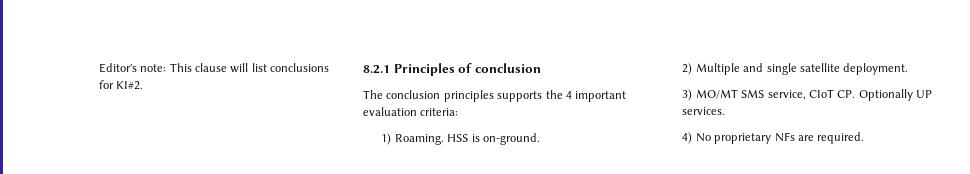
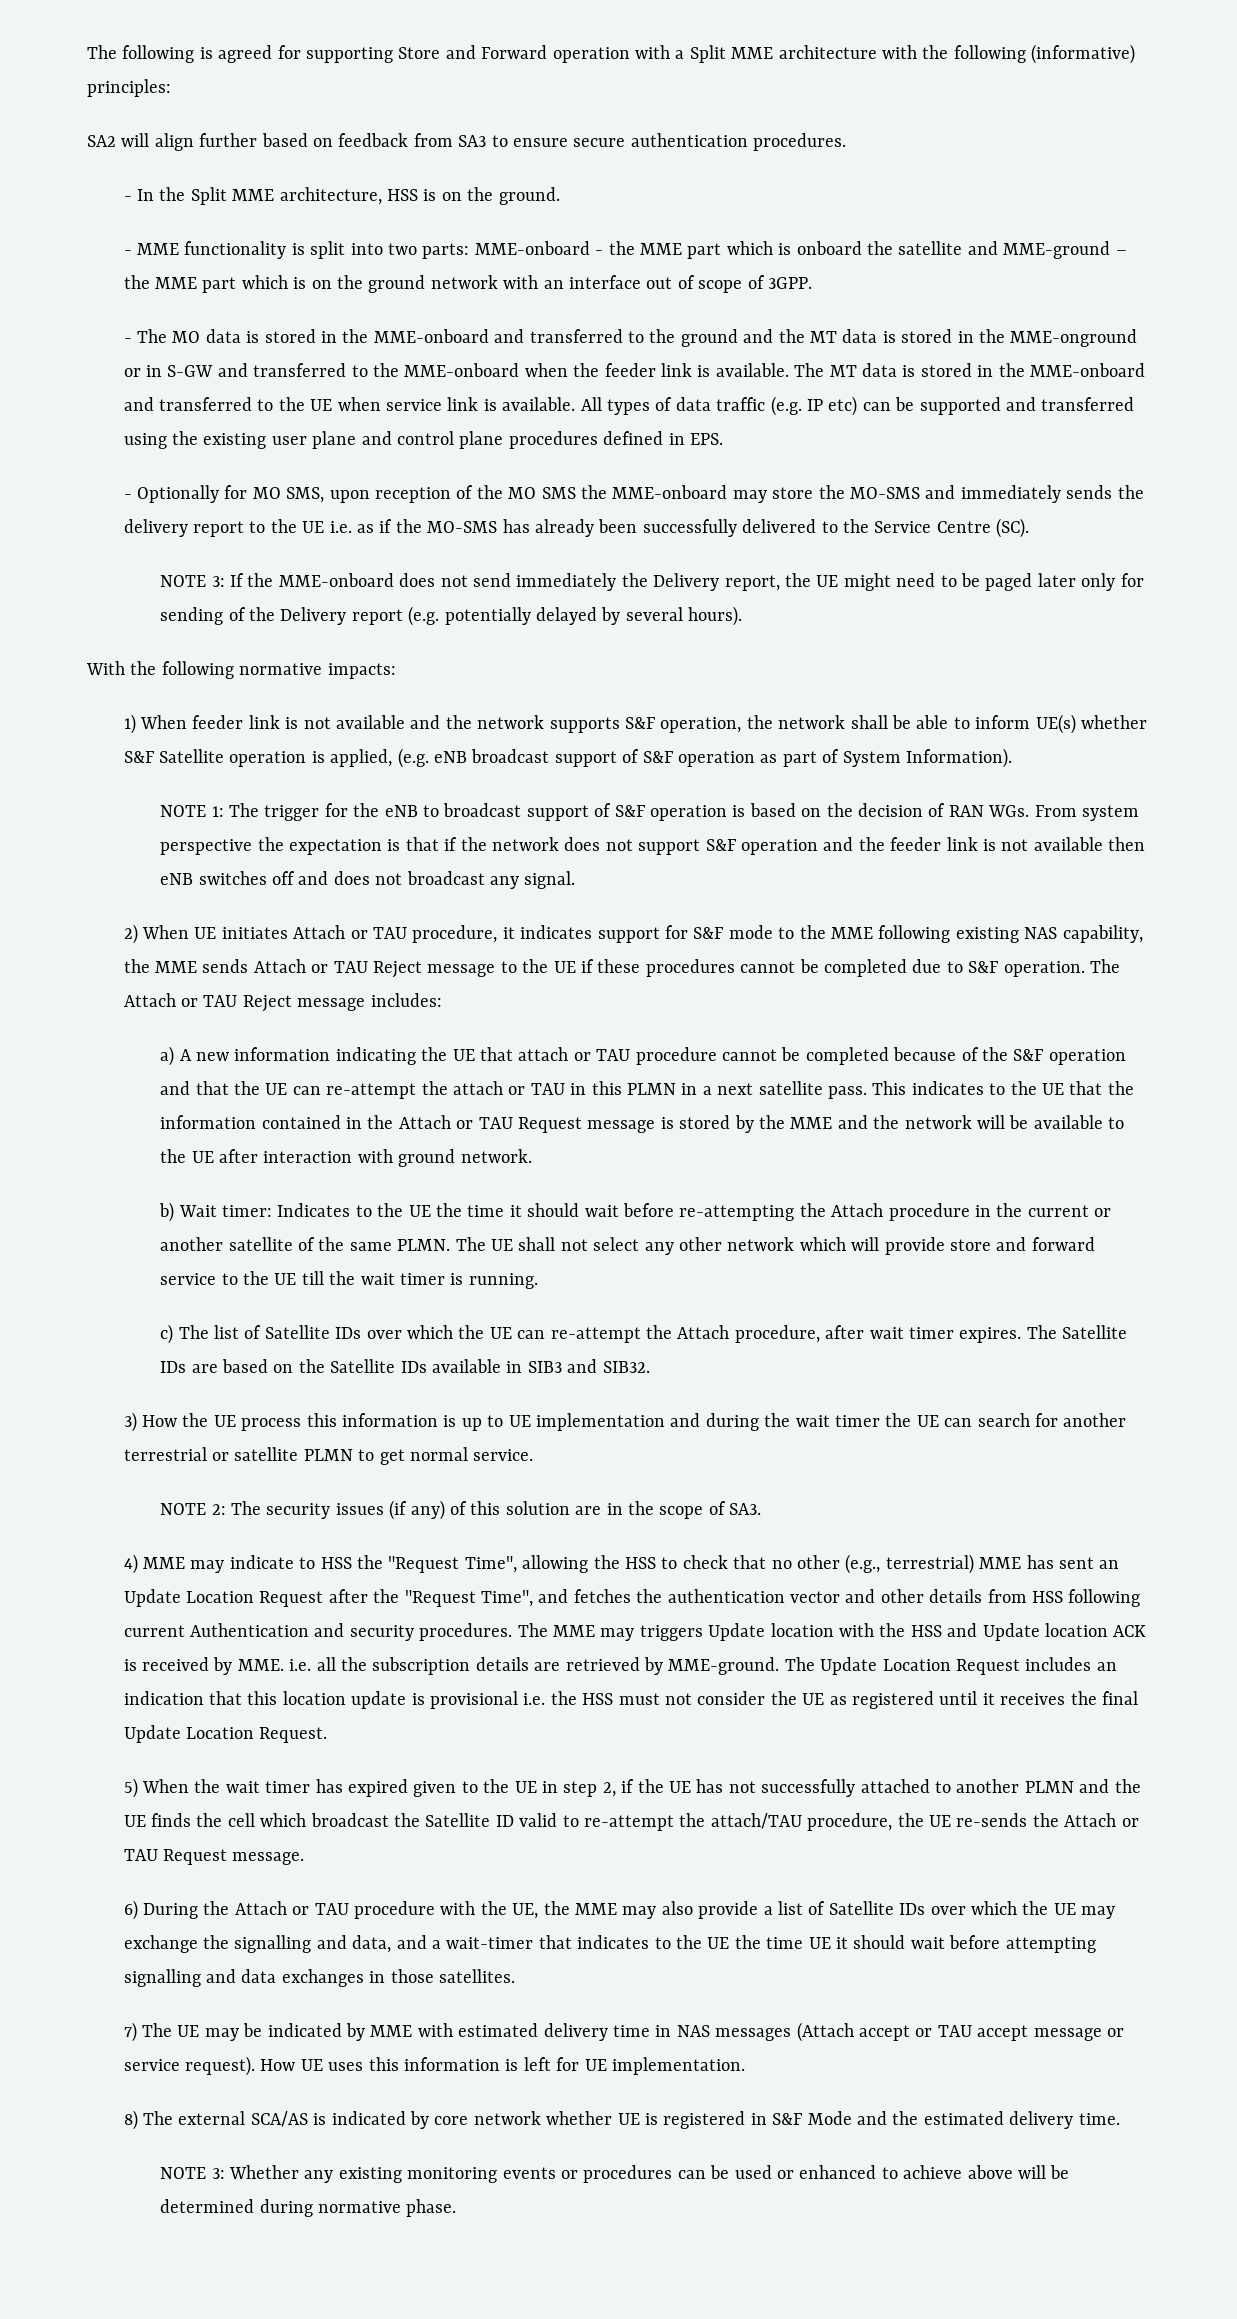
[98,63,330,73] [98,80,144,90] [363,63,541,76] [363,90,627,102] [363,107,459,116] [381,133,540,145] [682,63,909,75] [682,89,933,101] [682,107,726,115] [682,132,865,144] Editor's note: This clause will list conclusions for KI#2. // 8.2.1 Principles of conclusion // The conclusion principles supports the 4 important evaluation criteria: // 1) Roaming. HSS is on-ground. // 2) Multiple and single satellite deployment. // 3) MO/MT SMS service, CIoT CP. Optionally UP services. // 4) No proprietary NFs are required. -> [87,44,1136,64] [87,79,171,97] [87,133,847,151] [123,187,560,205] [123,241,1127,259] [123,275,812,293] [123,329,1138,347] [123,363,1145,377] [123,396,1135,416] [123,431,723,449] [123,485,1144,503] [123,518,1030,538] [160,573,1144,591] [160,606,743,626] [86,661,396,679] [123,714,1147,734] [123,748,1012,768] [160,803,1139,821] [160,837,1146,855] [160,871,576,889] [123,924,1143,944] [123,959,1120,978] [123,993,442,1012] [160,1046,1126,1066] [160,1081,1134,1099] [160,1115,1125,1133] [160,1149,532,1167] [159,1202,1112,1222] [160,1237,1095,1255] [160,1271,538,1289] [160,1324,1128,1344] [160,1359,650,1373] [123,1412,1127,1432] [123,1447,534,1465] [160,1500,762,1520] [123,1554,1120,1574] [123,1589,1141,1607] [123,1623,1147,1641] [123,1657,1117,1675] [123,1691,1138,1709] [123,1725,328,1743] [123,1778,1141,1798] [123,1813,1139,1831] [123,1849,305,1865] [123,1900,1116,1920] [123,1935,1096,1953] [123,1969,515,1987] [123,2022,1124,2042] [123,2056,745,2076] [123,2110,1120,2130] [160,2165,1070,2183] [160,2199,457,2217] The following is agreed for supporting Store and Forward operation with a Split MME architecture with the following (informative) principles: // SA2 will align further based on feedback from SA3 to ensure secure authentication procedures. // - In the Split MME architecture, HSS is on the ground. // - MME functionality is split into two parts: MME-onboard - the MME part which is onboard the satellite and MME-ground – the MME part which is on the ground network with an interface out of scope of 3GPP. // - The MO data is stored in the MME-onboard and transferred to the ground and the MT data is stored in the MME-onground or in S-GW and transferred to the MME-onboard when the feeder link is available. The MT data is stored in the MME-onboard and transferred to the UE when service link is available. All types of data traffic (e.g. IP etc) can be supported and transferred using the existing user plane and control plane procedures defined in EPS. // - Optionally for MO SMS, upon reception of the MO SMS the MME-onboard may store the MO-SMS and immediately sends the delivery report to the UE i.e. as if the MO-SMS has already been successfully delivered to the Service Centre (SC). // NOTE 3: If the MME-onboard does not send immediately the Delivery report, the UE might need to be paged later only for sending of the Delivery report (e.g. potentially delayed by several hours). // With the following normative impacts: // 1) When feeder link is not available and the network supports S&F operation, the network shall be able to inform UE(s) whether S&F Satellite operation is applied, (e.g. eNB broadcast support of S&F operation as part of System Information). // NOTE 1: The trigger for the eNB to broadcast support of S&F operation is based on the decision of RAN WGs. From system perspective the expectation is that if the network does not support S&F operation and the feeder link is not available then eNB switches off and does not broadcast any signal. // 2) When UE initiates Attach or TAU procedure, it indicates support for S&F mode to the MME following existing NAS capability, the MME sends Attach or TAU Reject message to the UE if these procedures cannot be completed due to S&F operation. The Attach or TAU Reject message includes: // a) A new information indicating the UE that attach or TAU procedure cannot be completed because of the S&F operation and that the UE can re-attempt the attach or TAU in this PLMN in a next satellite pass. This indicates to the UE that the information contained in the Attach or TAU Request message is stored by the MME and the network will be available to the UE after interaction with ground network. // b) Wait timer: Indicates to the UE the time it should wait before re-attempting the Attach procedure in the current or another satellite of the same PLMN. The UE shall not select any other network which will provide store and forward service to the UE till the wait timer is running. // c) The list of Satellite IDs over which the UE can re-attempt the Attach procedure, after wait timer expires. The Satellite IDs are based on the Satellite IDs available in SIB3 and SIB32. // 3) How the UE process this information is up to UE implementation and during the wait timer the UE can search for another terrestrial or satellite PLMN to get normal service. // NOTE 2: The security issues (if any) of this solution are in the scope of SA3. // 4) MME may indicate to HSS the "Request Time", allowing the HSS to check that no other (e.g., terrestrial) MME has sent an Update Location Request after the "Request Time", and fetches the authentication vector and other details from HSS following current Authentication and security procedures. The MME may triggers Update location with the HSS and Update location ACK is received by MME. i.e. all the subscription details are retrieved by MME-ground. The Update Location Request includes an indication that this location update is provisional i.e. the HSS must not consider the UE as registered until it receives the final Update Location Request. // 5) When the wait timer has expired given to the UE in step 2, if the UE has not successfully attached to another PLMN and the UE finds the cell which broadcast the Satellite ID valid to re-attempt the attach/TAU procedure, the UE re-sends the Attach or TAU Request message. // 6) During the Attach or TAU procedure with the UE, the MME may also provide a list of Satellite IDs over which the UE may exchange the signalling and data, and a wait-timer that indicates to the UE the time UE it should wait before attempting signalling and data exchanges in those satellites. // 7) The UE may be indicated by MME with estimated delivery time in NAS messages (Attach accept or TAU accept message or service request). How UE uses this information is left for UE implementation. // 8) The external SCA/AS is indicated by core network whether UE is registered in S&F Mode and the estimated delivery time. // NOTE 3: Whether any existing monitoring events or procedures can be used or enhanced to achieve above will be determined during normative phase.

